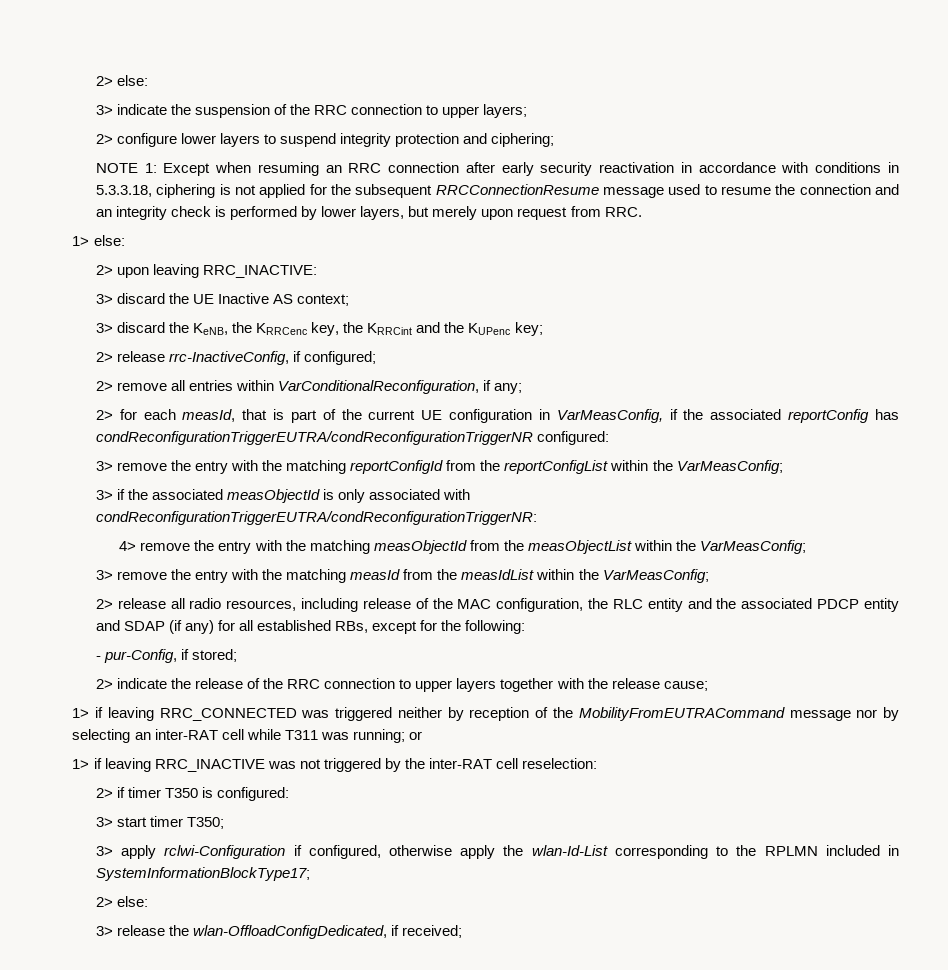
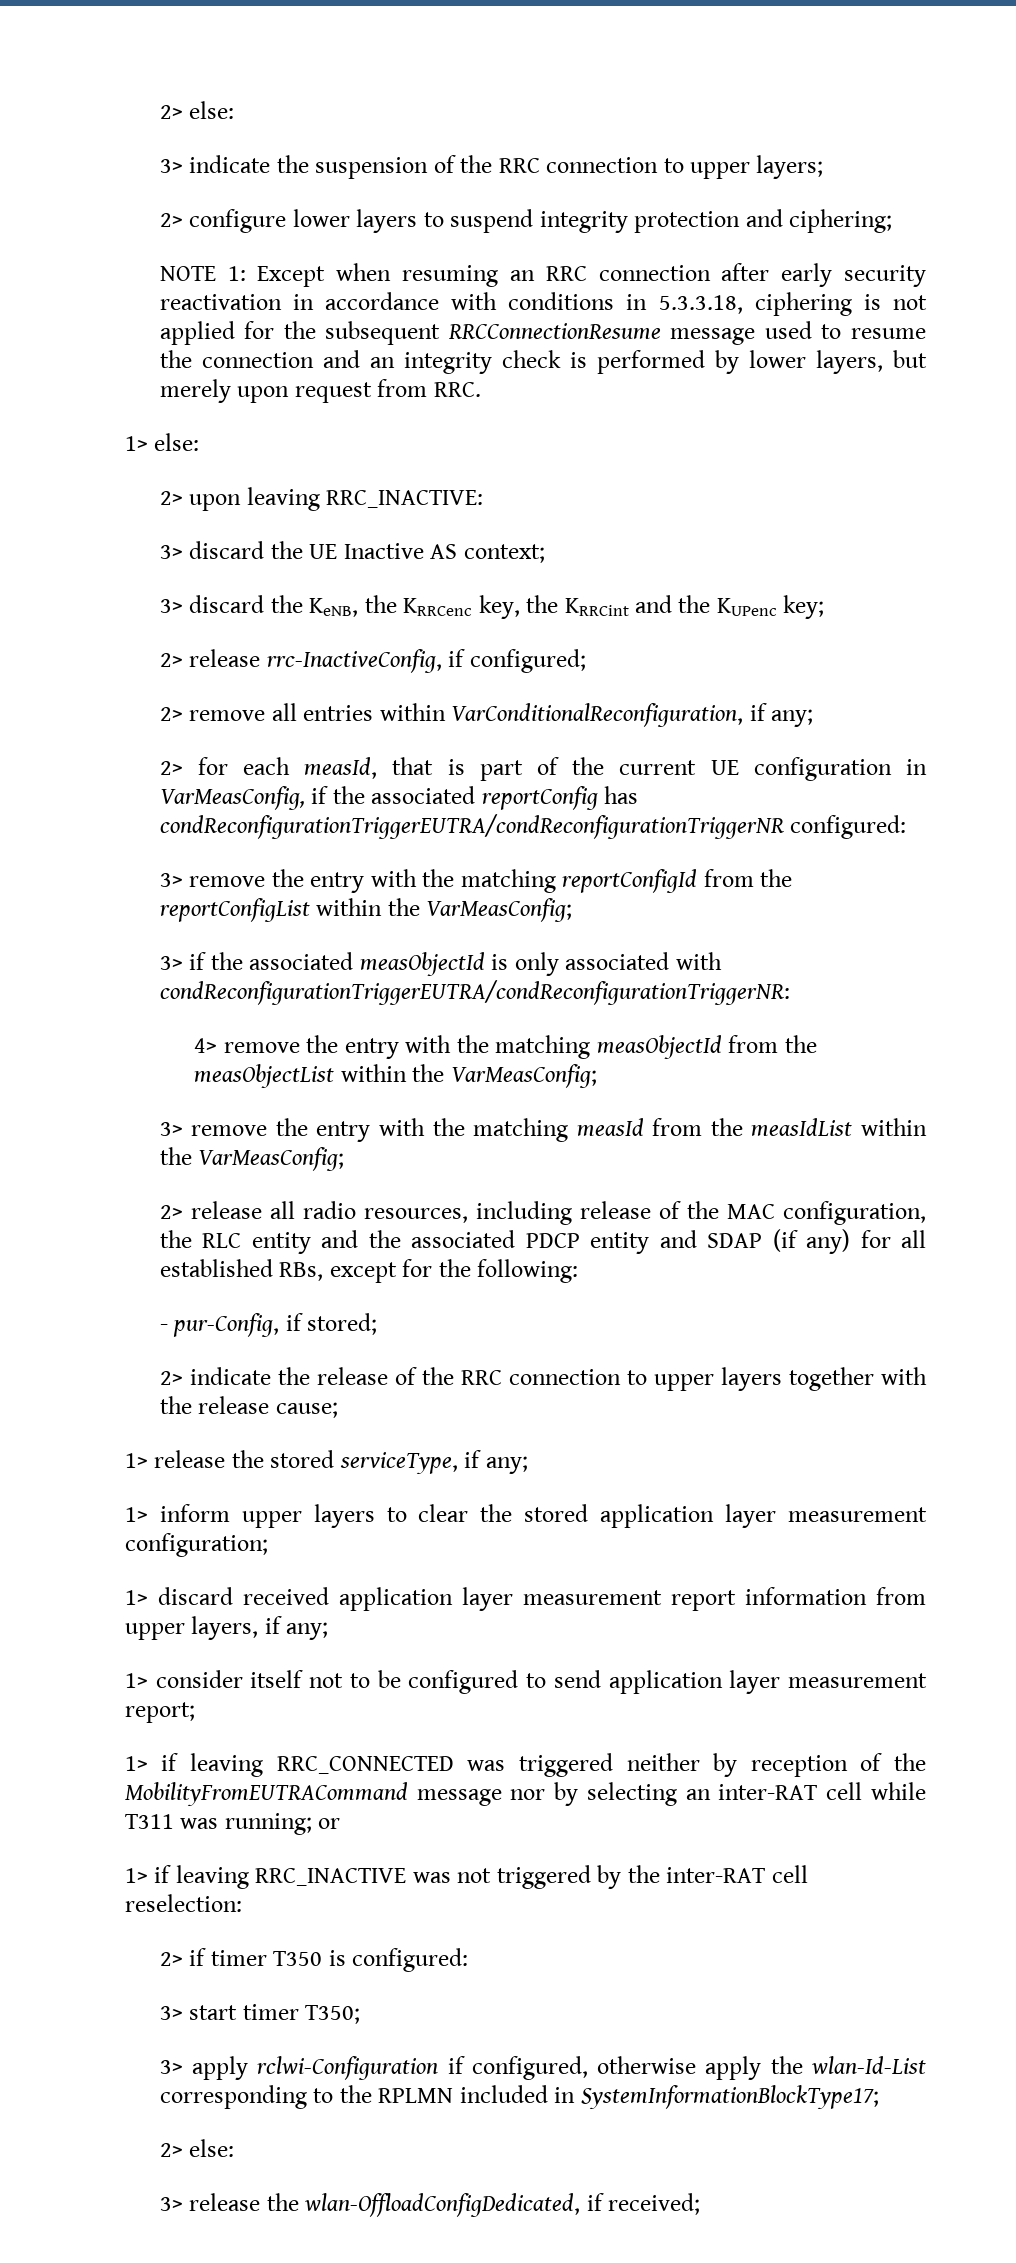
(708, 686) none -> [124,1450,528,1474] [124,1504,927,1528] [124,1533,268,1557] [124,1587,927,1611] [124,1616,329,1640] [124,1670,927,1694] [124,1702,195,1723] // 1> release the stored serviceType, if any; // 1> inform upper layers to clear the stored application layer measurement configuration; // 1> discard received application layer measurement report information from upper layers, if any; // 1> consider itself not to be configured to send application layer measurement report;

